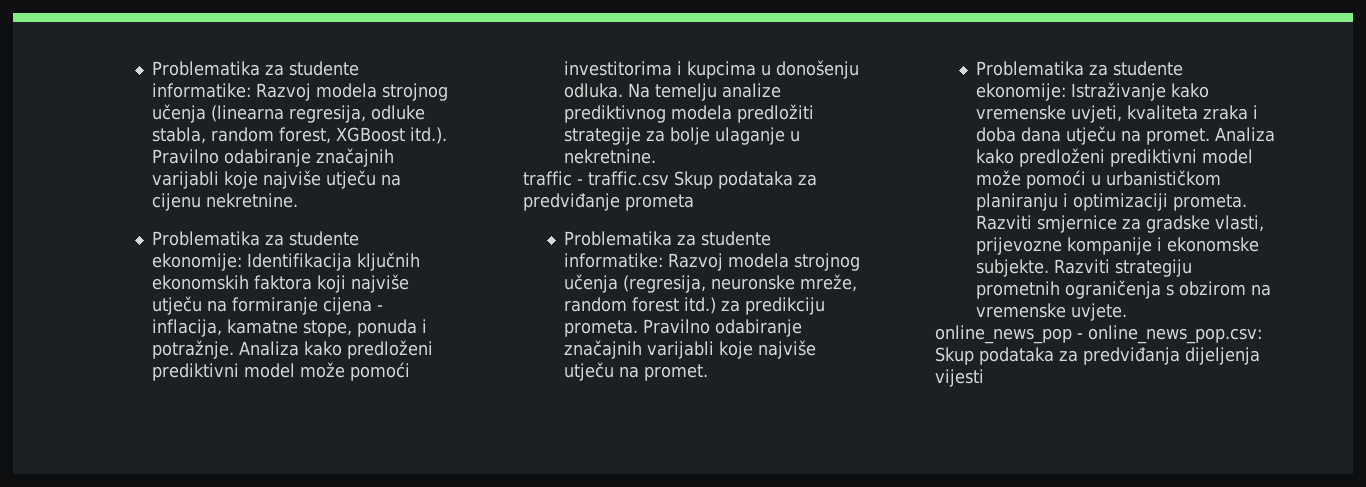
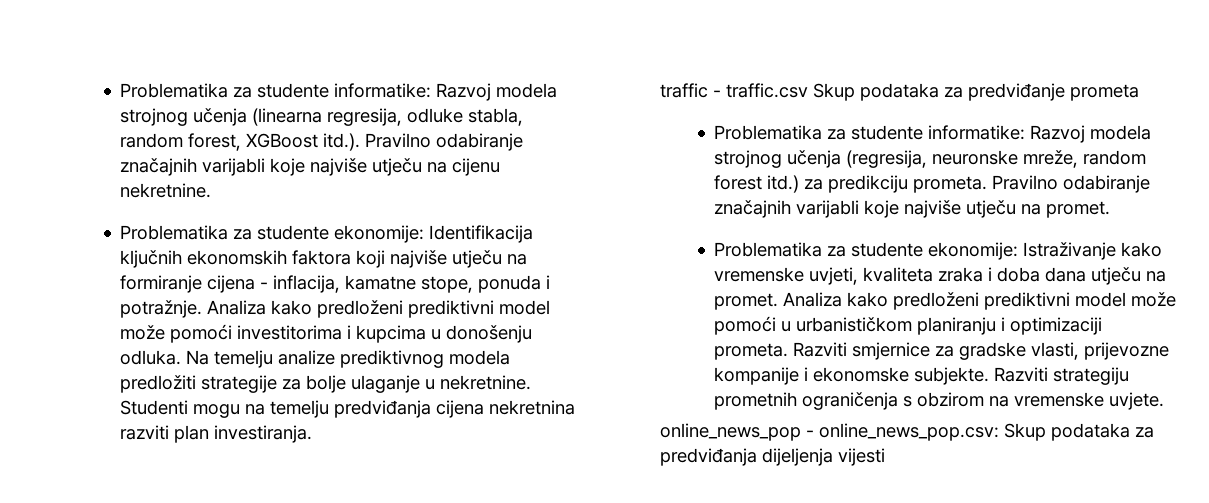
(657, 156) none -> [120,400,576,418] [120,425,313,443] Studenti mogu na temelju predviđanja cijena nekretnina razviti plan investiranja.

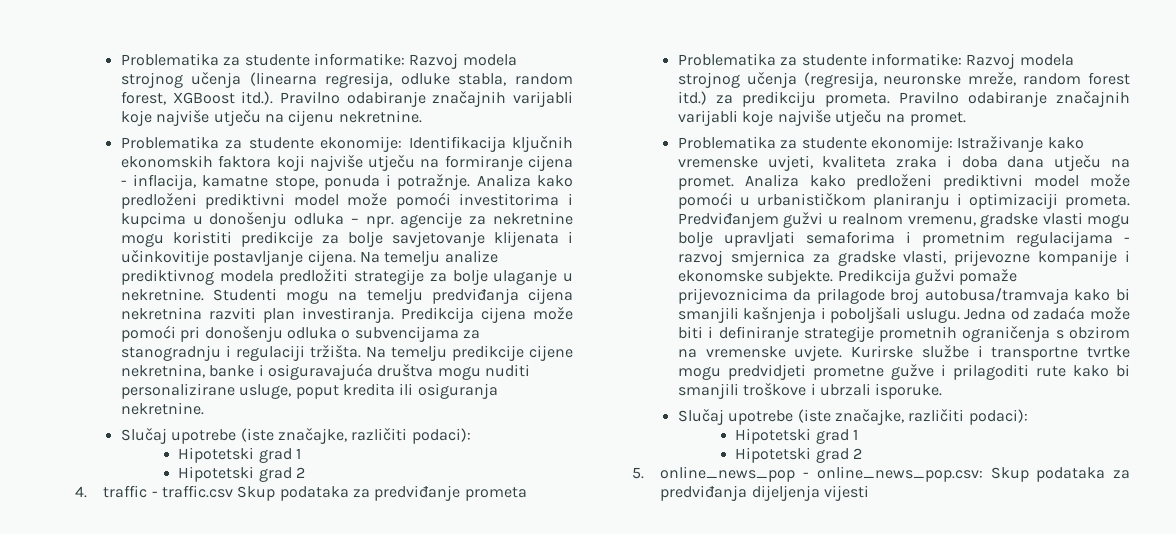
[120,350,182,365] odluka. -> [294,212,573,228] [120,231,573,247] [120,250,356,266] odluka – npr. agencije za nekretnine mogu koristiti predikcije za bolje savjetovanje klijenata i učinkovitije postavljanje cijena.
(313, 434) // -> [400,307,573,323] [120,325,480,342] [120,345,573,361] [120,363,530,380] [120,383,498,399] [120,402,204,415] [120,428,471,444] [178,447,301,463] [178,466,305,482] [74,486,87,498] Predikcija cijena može pomoći pri donošenju odluka o subvencijama za stanogradnju i regulaciji tržišta. Na temelju predikcije cijene nekretnina, banke i osiguravajuća društva mogu nuditi personalizirane usluge, poput kredita ili osiguranja nekretnine. // Slučaj upotrebe (iste značajke, različiti podaci): // Hipotetski grad 1 // Hipotetski grad 2 // 4.
[793,342,931,360] Razviti smjernice -> [677,212,1130,228] [677,231,1130,247] [677,250,805,266] Predviđanjem gužvi u realnom vremenu, gradske vlasti mogu bolje upravljati semaforima i prometnim regulacijama - razvoj smjernica
[994,367,1130,385] Razviti strategiju -> [837,269,1018,285] [677,288,1130,304] [677,306,1130,323] [677,326,874,342] Predikcija gužvi pomaže prijevoznicima da prilagode broj autobusa/tramvaja kako bi smanjili kašnjenja i poboljšali uslugu. Jedna od zadaća može biti i definiranje strategije
(1165, 401) // -> [851,345,1130,361] [677,364,1130,380] [677,383,943,399] [677,409,1028,425] [735,428,858,444] [735,447,862,463] [631,467,644,479] Kurirske službe i transportne tvrtke mogu predvidjeti prometne gužve i prilagoditi rute kako bi smanjili troškove i ubrzali isporuke. // Slučaj upotrebe (iste značajke, različiti podaci): // Hipotetski grad 1 // Hipotetski grad 2 // 5.

